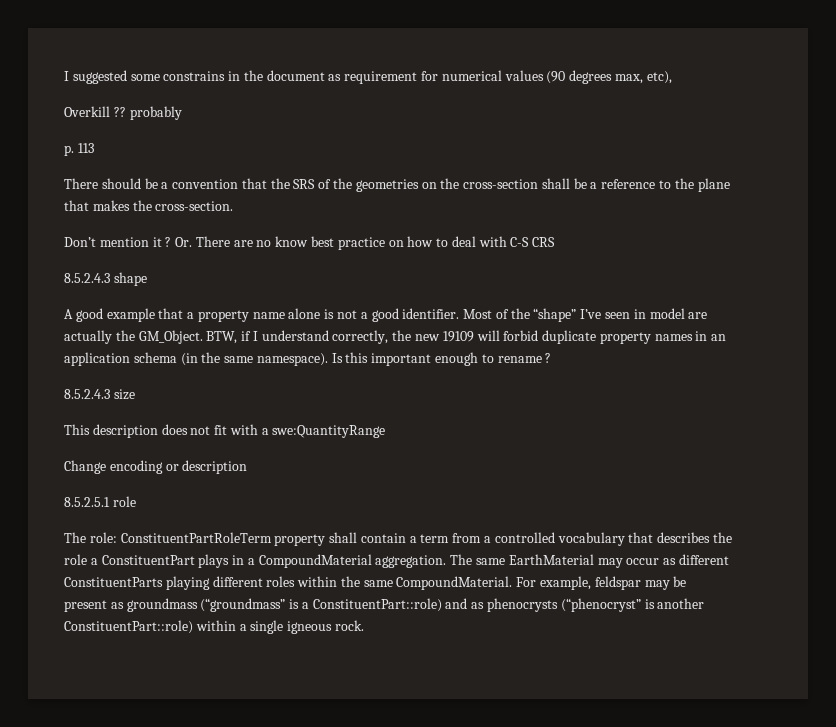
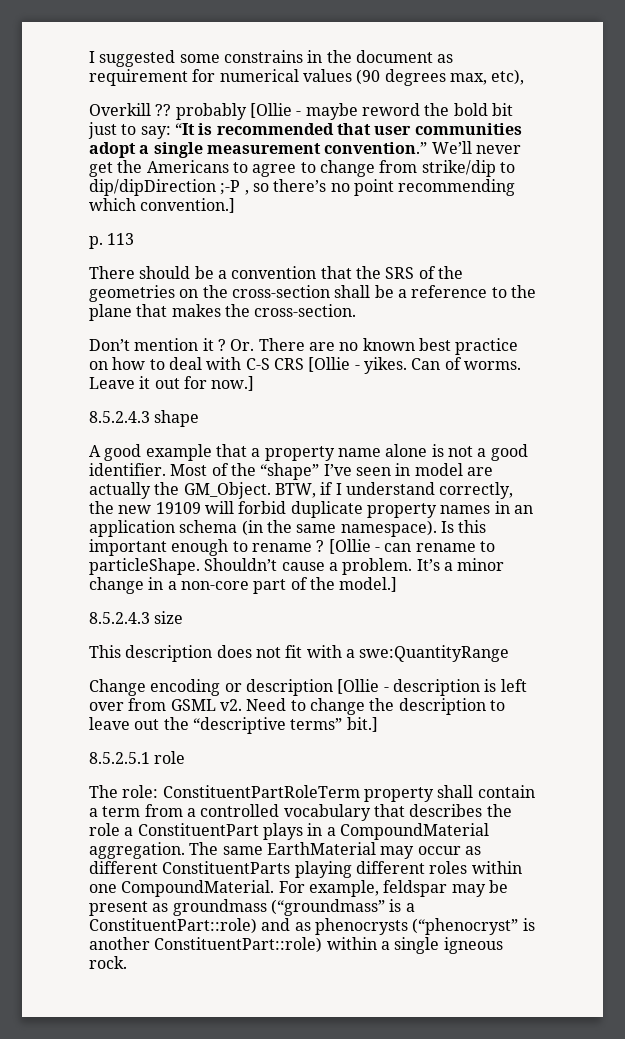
(182, 113) none -> [249,103,513,120] [88,122,522,139] [89,141,521,158] [89,160,515,177] [89,179,516,196] [89,198,236,213] [Ollie - maybe reword the bold bit just to say: “It is recommended that user communities adopt a single measurement convention.” We’ll never get the Americans to agree to change from strike/dip to dip/dipDirection ;-P , so there’s no point recommending which convention.]
[275,236,309,247] know -> [362,338,415,351] known
(556, 242) none -> [308,357,521,374] [89,376,255,391] [Ollie - yikes. Can of worms. Leave it out for now.]
(552, 358) none -> [328,539,495,554] [89,558,505,575] [89,577,398,594] [Ollie - can rename to particleShape. Shouldn’t cause a problem. It’s a minor change in a non-core part of the model.]
(248, 467) none -> [337,679,527,696] [89,698,505,715] [89,717,378,734] [Ollie - description is left over from GSML v2. Need to change the description to leave out the “descriptive terms” bit.]
[340,576,393,587] the same -> [89,884,117,893] one

